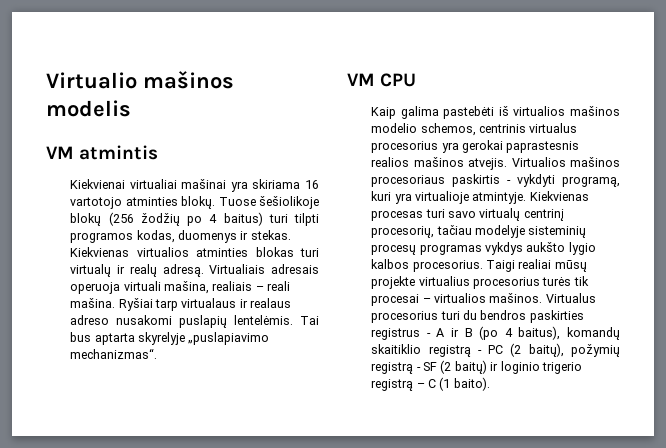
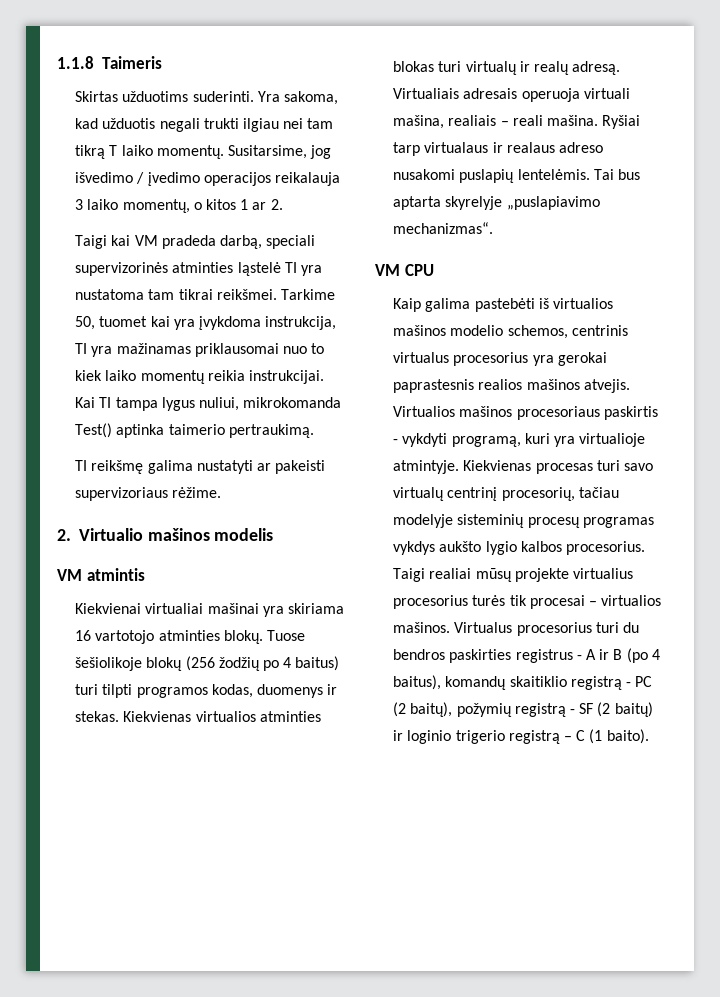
(46, 80) none -> [57,56,162,69] [75,91,338,105] [75,118,334,132] [75,145,332,159] [75,172,340,186] [75,199,283,213] [75,235,316,249] [75,262,322,276] [75,289,335,300] [75,316,337,330] [75,343,325,357] [75,370,324,384] [75,397,342,411] [75,423,314,438] [75,460,326,474] [75,487,222,501] [57,529,71,541] 1.1.8 Taimeris // Skirtas užduotims suderinti. Yra sakoma, kad užduotis negali trukti ilgiau nei tam tikrą T laiko momentų. Susitarsime, jog išvedimo / įvedimo operacijos reikalauja 3 laiko momentų, o kitos 1 ar 2. // Taigi kai VM pradeda darbą, speciali supervizorinės atminties ląstelė TI yra nustatoma tam tikrai reikšmei. Tarkime 50, tuomet kai yra įvykdoma instrukcija, TI yra mažinamas priklausomai nuo to kiek laiko momentų reikia instrukcijai. Kai TI tampa lygus nuliui, mikrokomanda Test() aptinka taimerio pertraukimą. // TI reikšmę galima nustatyti ar pakeisti supervizoriaus rėžime. // 2.

